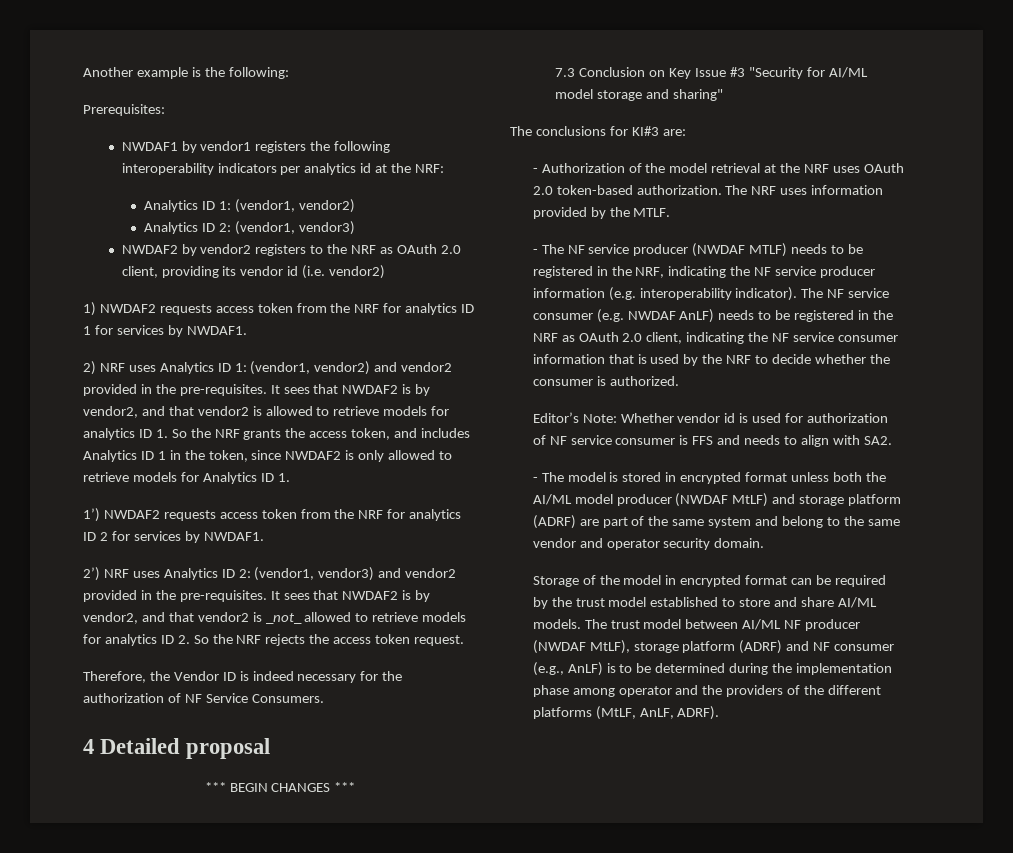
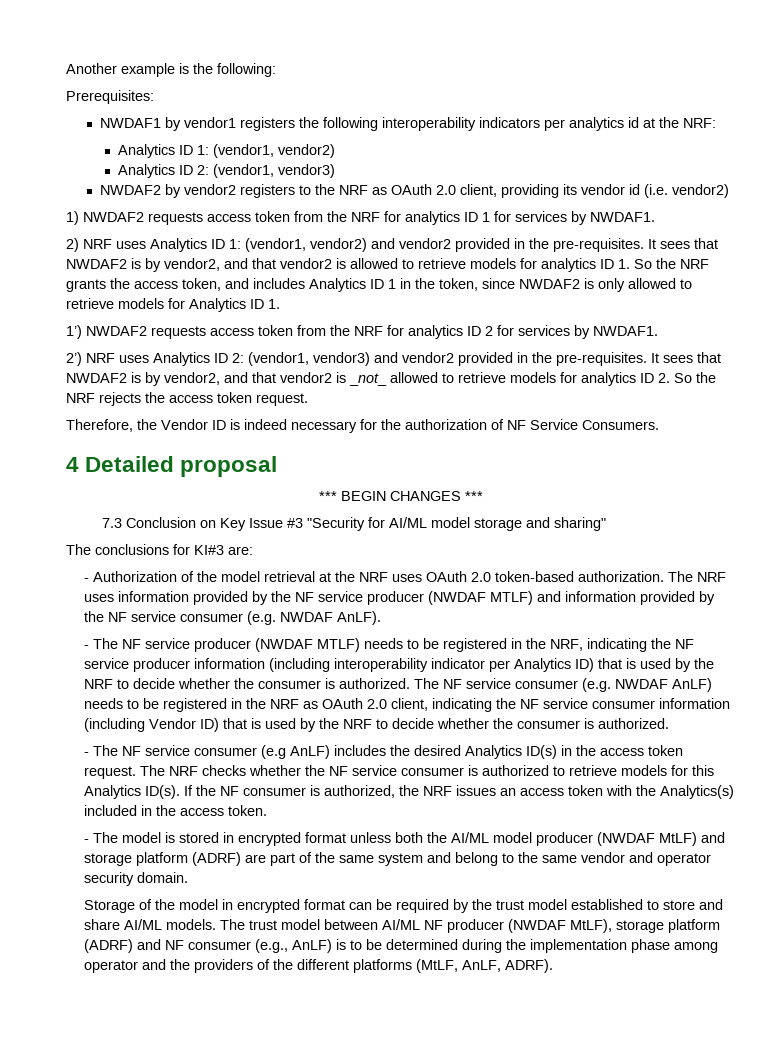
[633,208,671,217] MTLF. -> [295,591,716,605] [84,611,382,625] NF service producer (NWDAF MTLF) and information provided by the NF service consumer (e.g. NWDAF AnLF).
[608,287,798,301] (e.g. interoperability indicator). -> [269,658,715,672] [84,678,411,689] (including interoperability indicator per Analytics ID) that is used by the NRF to decide whether the consumer is authorized.
(605, 359) none -> [84,718,220,732] (including Vendor ID)
[532,412,889,423] [532,435,892,447] Editor’s Note: Whether vendor id is used for authorization of NF service consumer is FFS and needs to align with SA2. -> [84,745,684,759] [84,765,715,779] [84,785,735,799] [84,805,268,816] - The NF service consumer (e.g AnLF) includes the desired Analytics ID(s) in the access token request. The NRF checks whether the NF service consumer is authorized to retrieve models for this Analytics ID(s). If the NF consumer is authorized, the NRF issues an access token with the Analytics(s) included in the access token.

